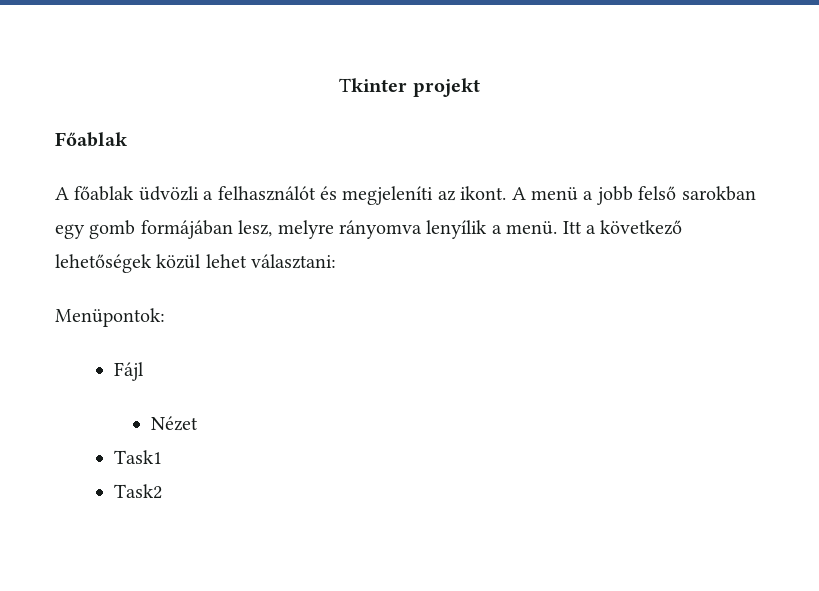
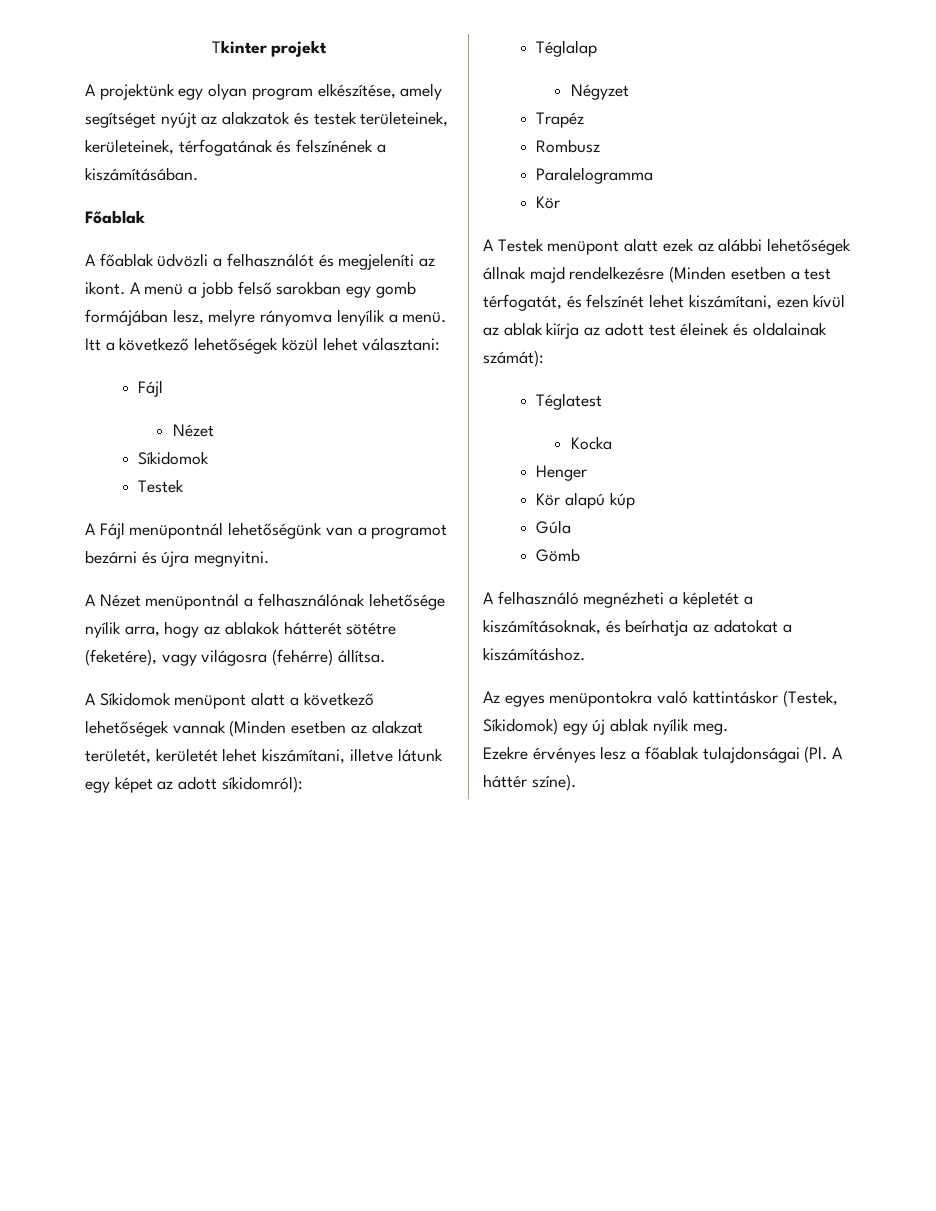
(480, 87) none -> [85,83,443,100] [85,111,449,128] [85,139,386,156] [85,167,198,181] // A projektünk egy olyan program elkészítése, amely segítséget nyújt az alakzatok és testek területeinek, kerületeinek, térfogatának és felszínének a kiszámításában.
[55,308,165,327] // Menüpontok: -> (441, 344) none
[114,450,163,464] [114,484,163,499] Task1 // Task2 -> [138,451,210,465] [138,479,185,493] [85,522,448,539] [85,550,270,567] [85,593,445,610] [85,621,397,638] [85,649,385,666] [85,692,374,709] [85,720,423,737] [85,748,443,764] [85,776,303,793] [536,40,598,57] [570,84,629,100] [536,112,585,128] [536,139,601,153] [536,167,654,184] [536,196,561,209] [483,238,852,255] [483,266,832,283] [483,294,846,311] [483,322,827,339] [483,350,544,367] [536,393,603,410] [570,436,612,450] [536,465,588,481] [536,492,635,509] [536,520,572,534] [536,548,581,562] [483,591,753,608] [483,619,792,636] [483,647,585,661] [483,690,838,707] [483,718,728,735] [483,746,844,763] [483,774,576,791] Síkidomok // Testek // A Fájl menüpontnál lehetőségünk van a programot bezárni és újra megnyitni. // A Nézet menüpontnál a felhasználónak lehetősége nyílik arra, hogy az ablakok hátterét sötétre (feketére), vagy világosra (fehérre) állítsa. // A Síkidomok menüpont alatt a következő lehetőségek vannak (Minden esetben az alakzat területét, kerületét lehet kiszámítani, illetve látunk egy képet az adott síkidomról): // Téglalap // Négyzet // Trapéz // Rombusz // Paralelogramma // Kör // A Testek menüpont alatt ezek az alábbi lehetőségek állnak majd rendelkezésre (Minden esetben a test térfogatát, és felszínét lehet kiszámítani, ezen kívül az ablak kiírja az adott test éleinek és oldalainak számát): // Téglatest // Kocka // Henger // Kör alapú kúp // Gúla // Gömb // A felhasználó megnézheti a képletét a kiszámításoknak, és beírhatja az adatokat a kiszámításhoz. // Az egyes menüpontokra való kattintáskor (Testek, Síkidomok) egy új ablak nyílik meg. // Ezekre érvényes lesz a főablak tulajdonságai (Pl. A háttér színe).

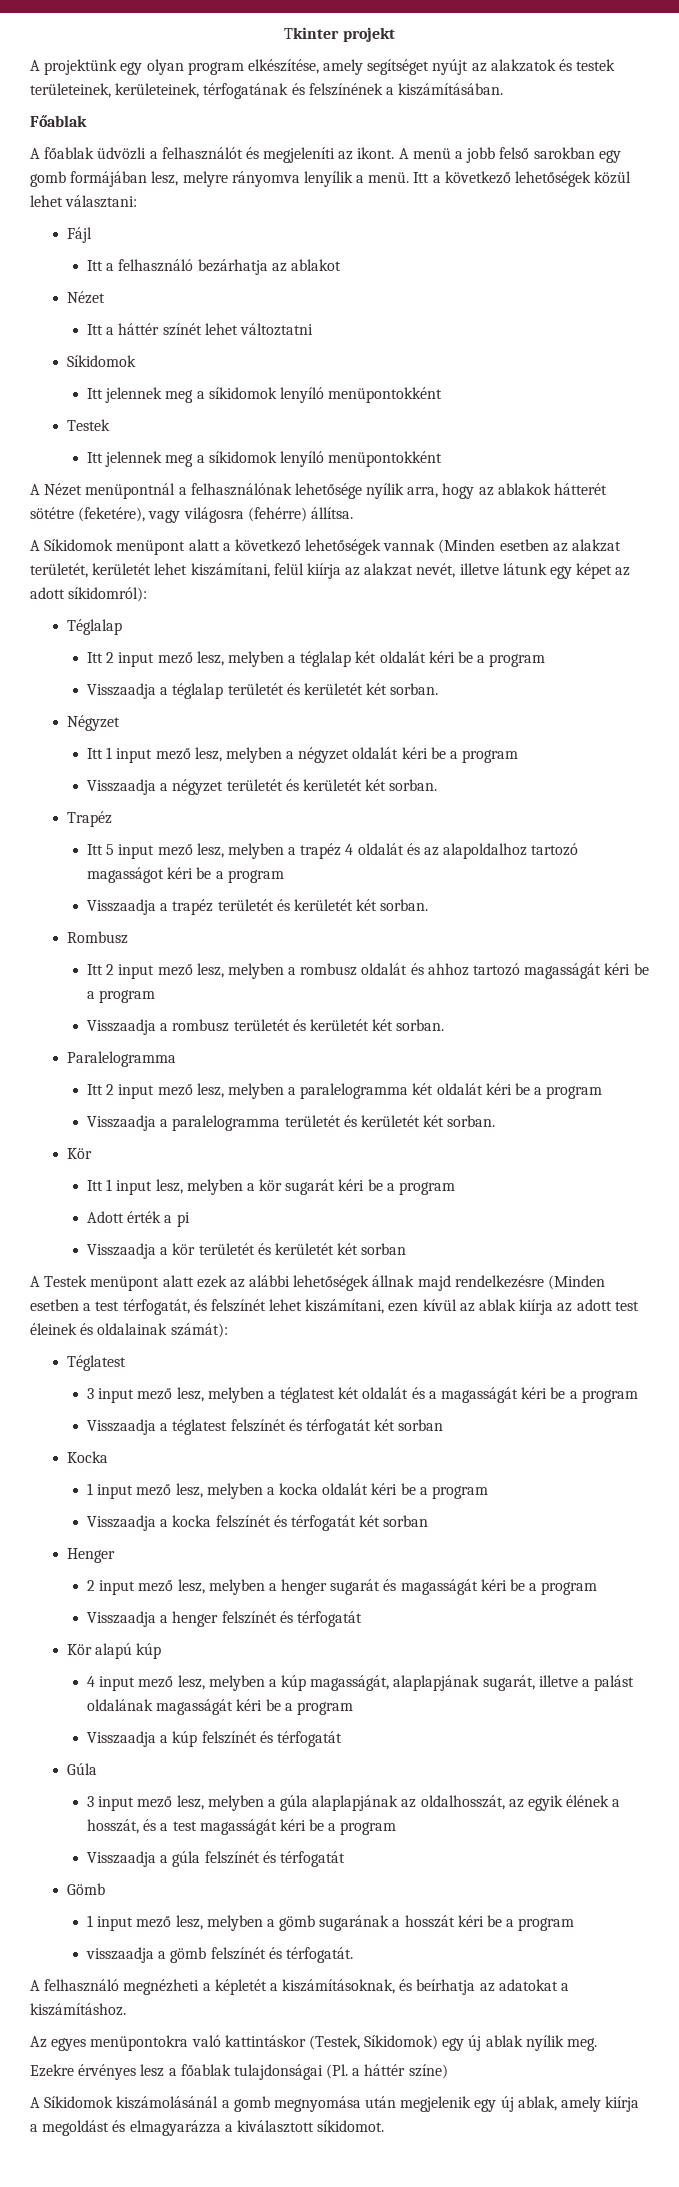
[172,424,214,437] [138,451,210,465] [138,479,185,493] [85,522,448,539] [85,550,270,567] Nézet // Síkidomok // Testek // A Fájl menüpontnál lehetőségünk van a programot bezárni és újra megnyitni. -> [86,259,341,275] [67,291,106,304] [86,323,313,336] [67,355,137,367] [86,387,443,403] [67,419,111,431] [86,451,443,467] Itt a felhasználó bezárhatja az ablakot // Nézet // Itt a háttér színét lehet változtatni // Síkidomok // Itt jelennek meg a síkidomok lenyíló menüpontokként // Testek // Itt jelennek meg a síkidomok lenyíló menüpontokként
(346, 756) none -> [273,563,456,579] felül kiírja az alakzat nevét,
[570,84,629,100] [536,112,585,128] [536,139,601,153] [536,167,654,184] [536,196,561,209] Négyzet // Trapéz // Rombusz // Paralelogramma // Kör -> [86,651,546,667] [86,683,439,699] [67,715,121,731] [86,747,519,763] [86,779,438,795] [67,811,113,827] [86,843,579,859] [86,867,284,883] [86,899,429,915] [67,931,129,944] [86,963,649,979] [86,990,156,1003] [86,1019,445,1035] [67,1051,177,1067] [86,1083,603,1099] [86,1115,496,1131] [67,1148,93,1159] [86,1179,456,1195] [86,1211,190,1227] [86,1243,407,1259] Itt 2 input mező lesz, melyben a téglalap két oldalát kéri be a program // Visszaadja a téglalap területét és kerületét két sorban. // Négyzet // Itt 1 input mező lesz, melyben a négyzet oldalát kéri be a program // Visszaadja a négyzet területét és kerületét két sorban. // Trapéz // Itt 5 input mező lesz, melyben a trapéz 4 oldalát és az alapoldalhoz tartozó magasságot kéri be a program // Visszaadja a trapéz területét és kerületét két sorban. // Rombusz // Itt 2 input mező lesz, melyben a rombusz oldalát és ahhoz tartozó magasságát kéri be a program // Visszaadja a rombusz területét és kerületét két sorban. // Paralelogramma // Itt 2 input mező lesz, melyben a paralelogramma két oldalát kéri be a program // Visszaadja a paralelogramma területét és kerületét két sorban. // Kör // Itt 1 input lesz, melyben a kör sugarát kéri be a program // Adott érték a pi // Visszaadja a kör területét és kerületét két sorban
[570,436,612,450] [536,465,588,481] [536,492,635,509] [536,520,572,534] [536,548,581,562] Kocka // Henger // Kör alapú kúp // Gúla // Gömb -> [86,1387,638,1403] [86,1419,444,1435] [67,1451,109,1463] [86,1483,489,1499] [86,1515,429,1531] [67,1548,116,1563] [86,1579,598,1595] [86,1611,362,1627] [67,1643,162,1659] [86,1675,635,1691] [86,1699,353,1715] [86,1731,342,1747] [67,1763,98,1775] [86,1795,621,1811] [86,1819,397,1835] [86,1851,345,1867] [67,1883,106,1895] [86,1915,575,1931] [85,1947,353,1963] 3 input mező lesz, melyben a téglatest két oldalát és a magasságát kéri be a program // Visszaadja a téglatest felszínét és térfogatát két sorban // Kocka // 1 input mező lesz, melyben a kocka oldalát kéri be a program // Visszaadja a kocka felszínét és térfogatát két sorban // Henger // 2 input mező lesz, melyben a henger sugarát és magasságát kéri be a program // Visszaadja a henger felszínét és térfogatát // Kör alapú kúp // 4 input mező lesz, melyben a kúp magasságát, alaplapjának sugarát, illetve a palást oldalának magasságát kéri be a program // Visszaadja a kúp felszínét és térfogatát // Gúla // 3 input mező lesz, melyben a gúla alaplapjának az oldalhosszát, az egyik élének a hosszát, és a test magasságát kéri be a program // Visszaadja a gúla felszínét és térfogatát // Gömb // 1 input mező lesz, melyben a gömb sugarának a hosszát kéri be a program // visszaadja a gömb felszínét és térfogatát.
[832,747,844,759] [483,774,576,791] A háttér színe). -> [352,2064,448,2079] [30,2096,640,2112] [30,2120,385,2136] a háttér színe) // A Síkidomok kiszámolásánál a gomb megnyomása után megjelenik egy új ablak, amely kiírja a megoldást és elmagyarázza a kiválasztott síkidomot.

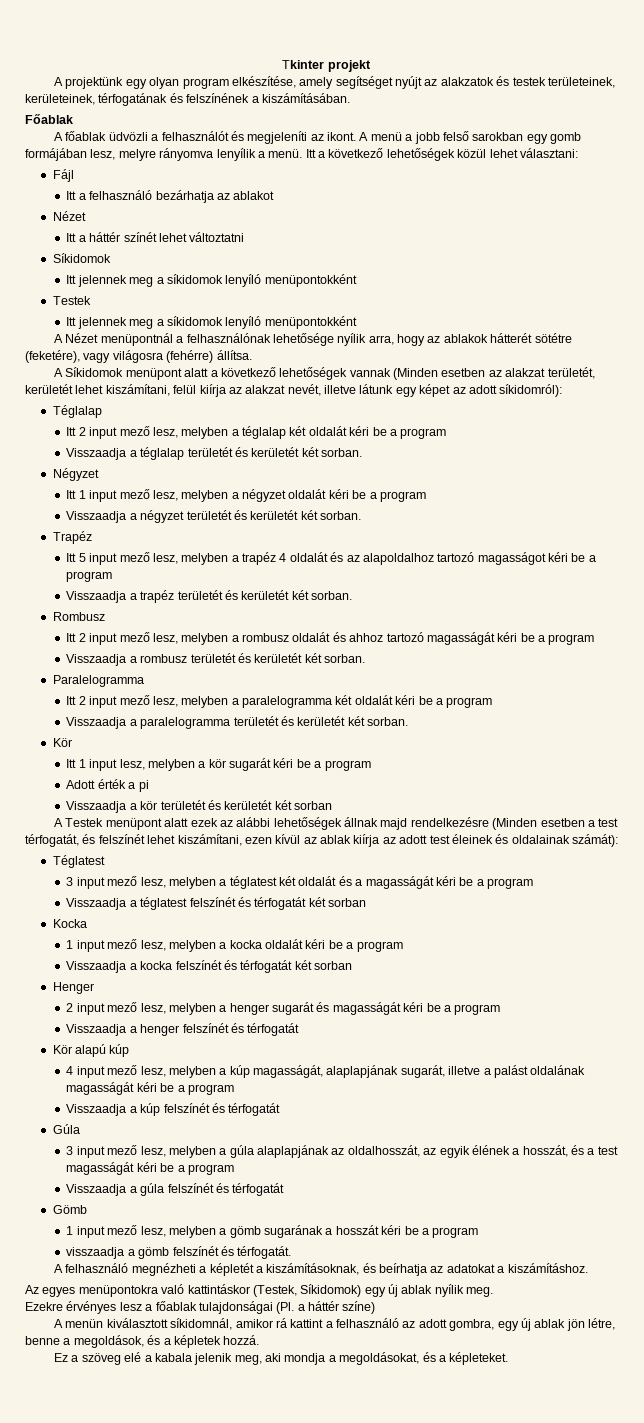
[44,2096,640,2112] [30,2120,385,2136] Síkidomok kiszámolásánál a gomb megnyomása után megjelenik egy új ablak, amely kiírja a megoldást és elmagyarázza a kiválasztott síkidomot. -> [65,1318,616,1331] [25,1335,260,1348] [54,1352,509,1365] menün kiválasztott síkidomnál, amikor rá kattint a felhasználó az adott gombra, egy új ablak jön létre, benne a megoldások, és a képletek hozzá. // Ez a szöveg elé a kabala jelenik meg, aki mondja a megoldásokat, és a képleteket.

